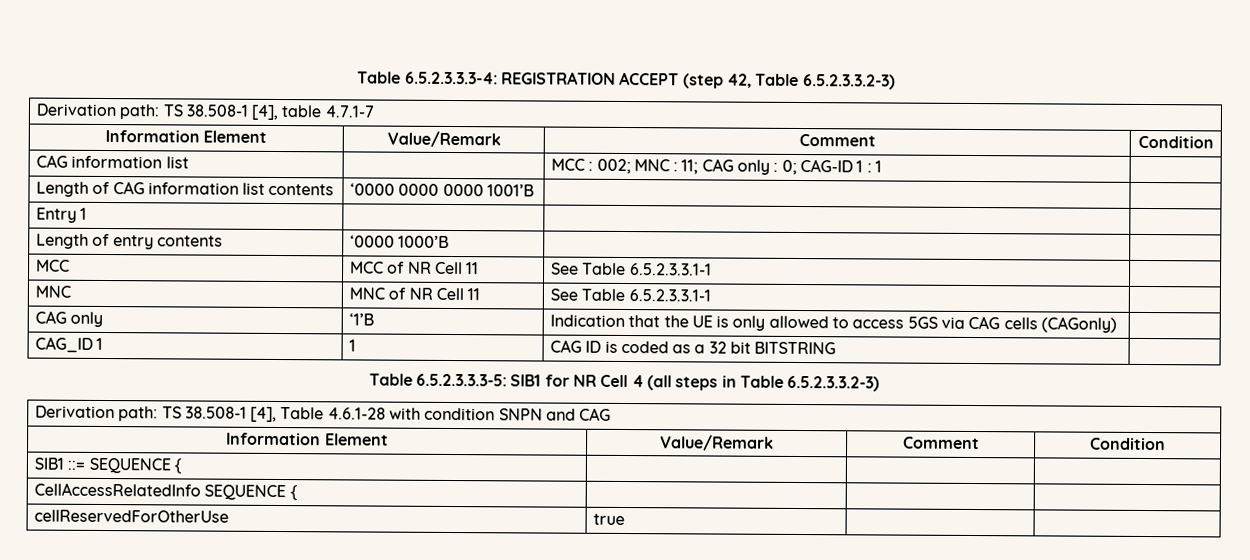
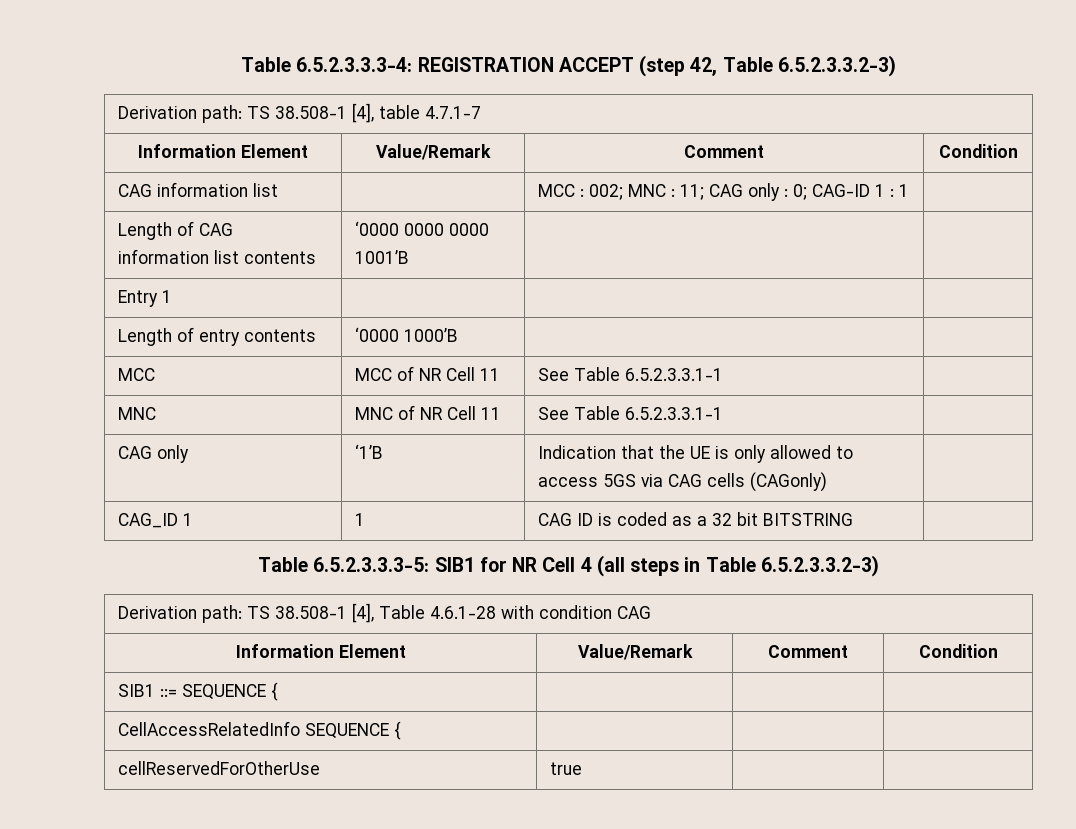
[498,408,577,421] SNPN and -> (613, 612) none

